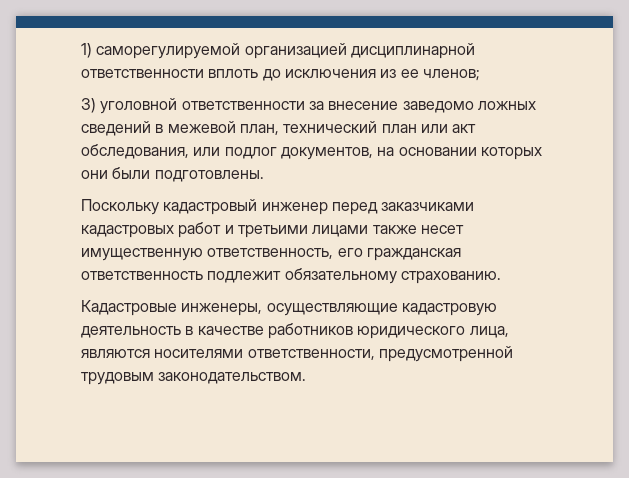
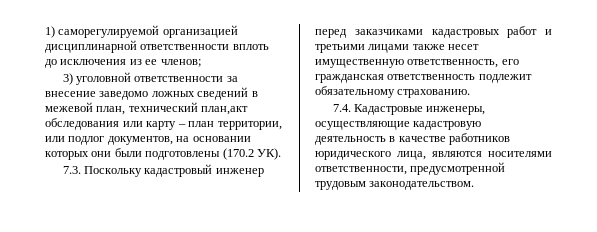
[381,124,477,133] [81,144,189,159] план или акт обследования, -> [201,106,249,115] [45,118,282,130] план,акт обследования или карту – план территории,
[154,170,264,182] подготовлены. // -> [145,148,281,160] [62,166,81,174] подготовлены (170.2 УК). // 7.3.
(501, 277) none -> [332,104,351,112] 7.4.

